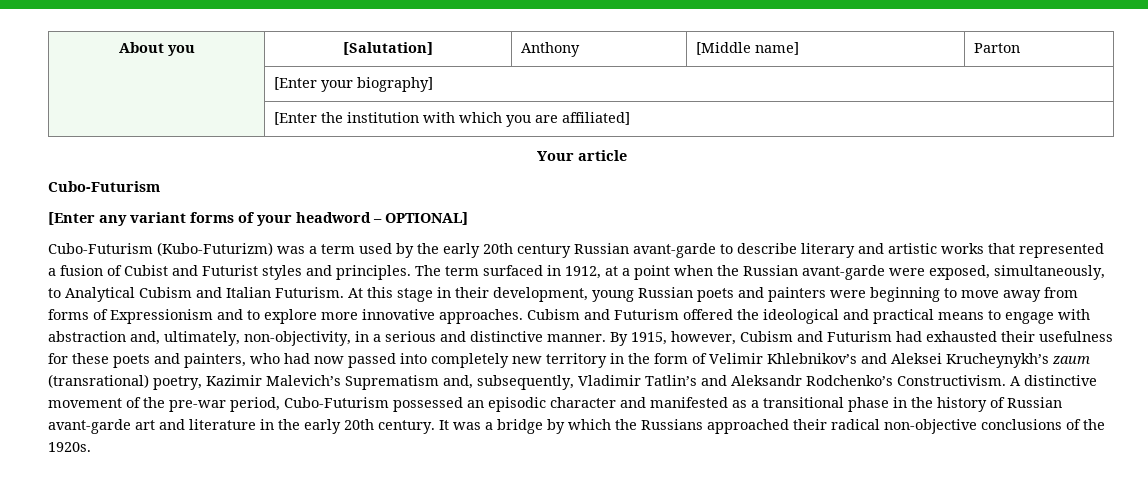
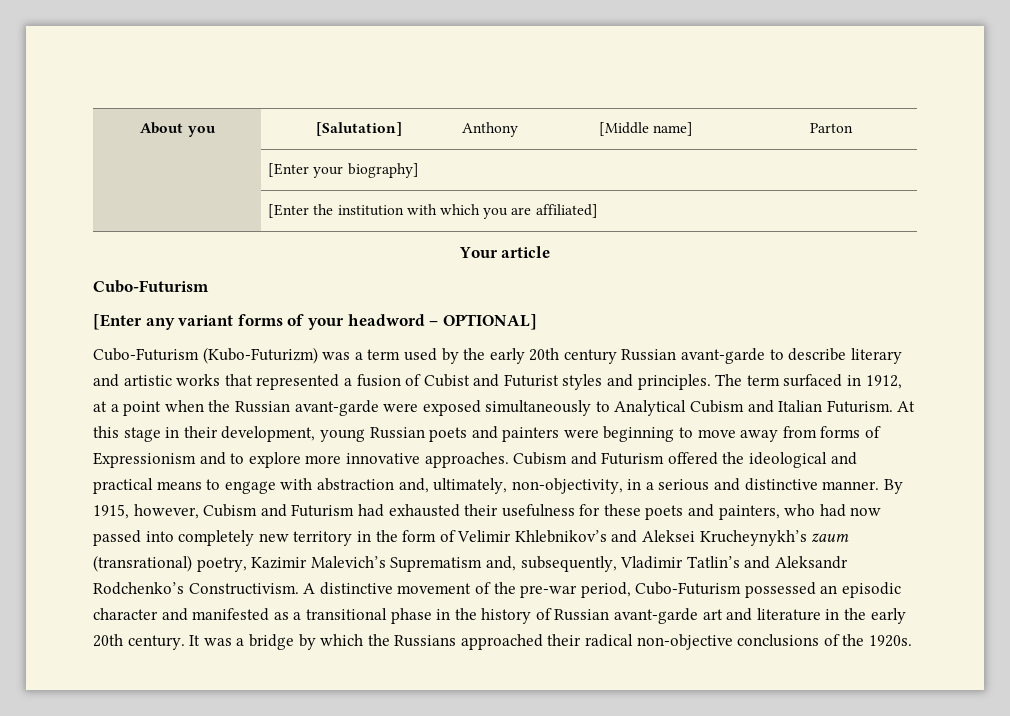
[929,265,1105,280] exposed, simultaneously, -> [422,400,592,416] exposed simultaneously

